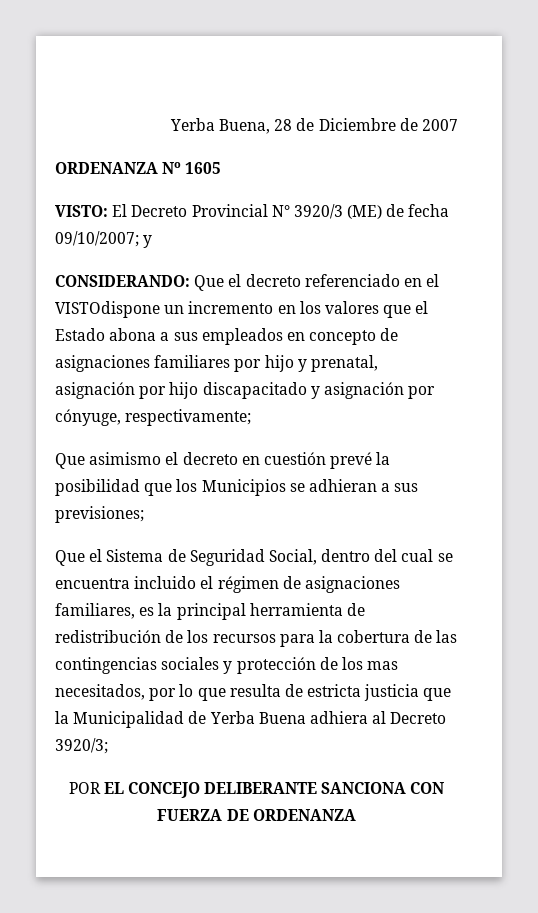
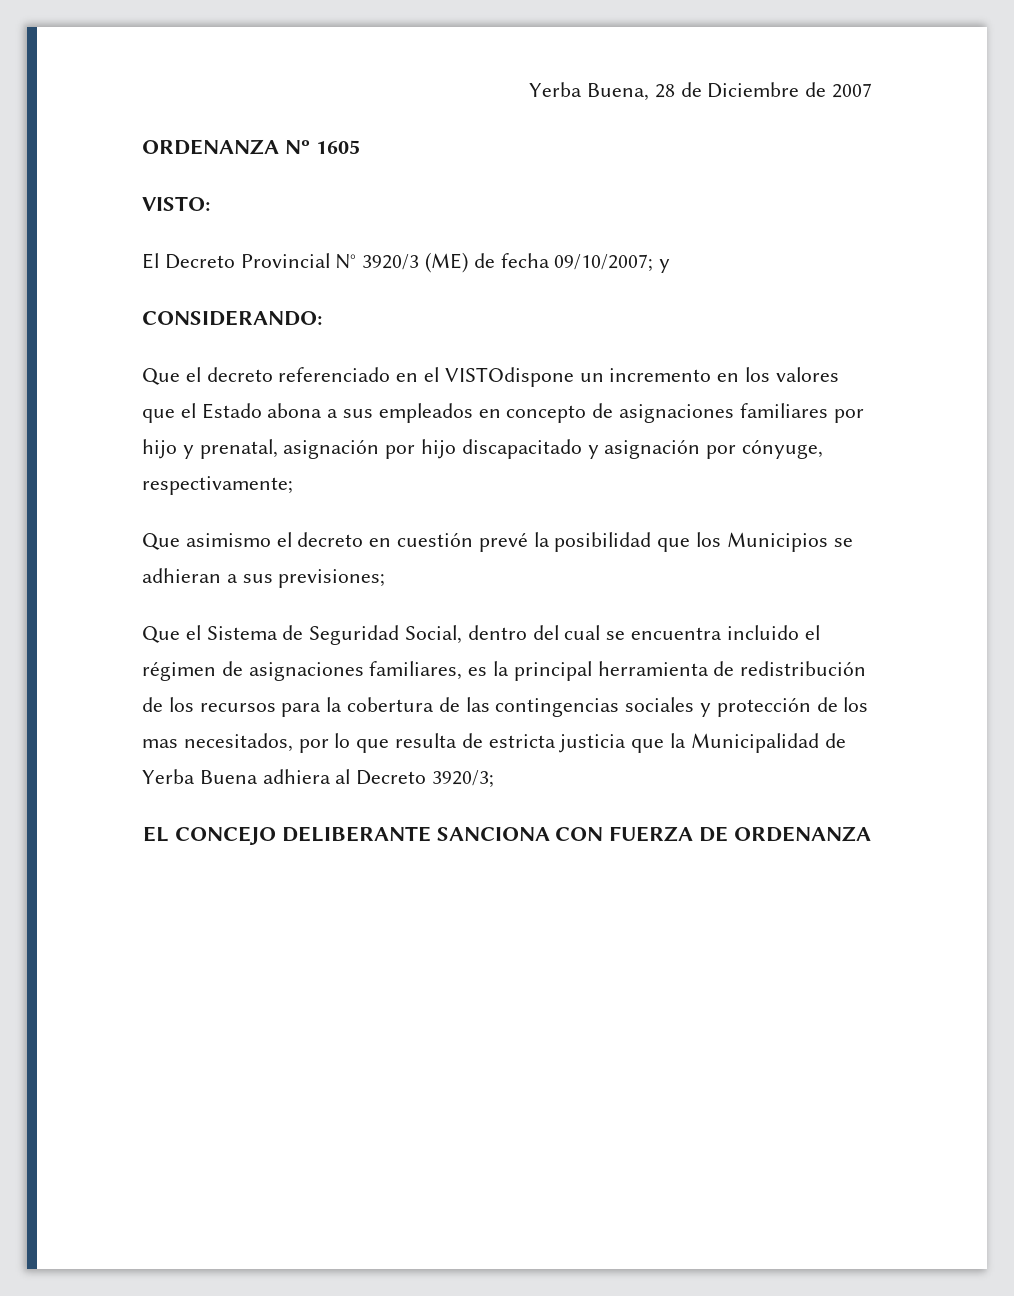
(108, 211) none -> (210, 203) //
(190, 281) none -> (322, 318) //
[68,782,101,794] POR -> (495, 779) none

